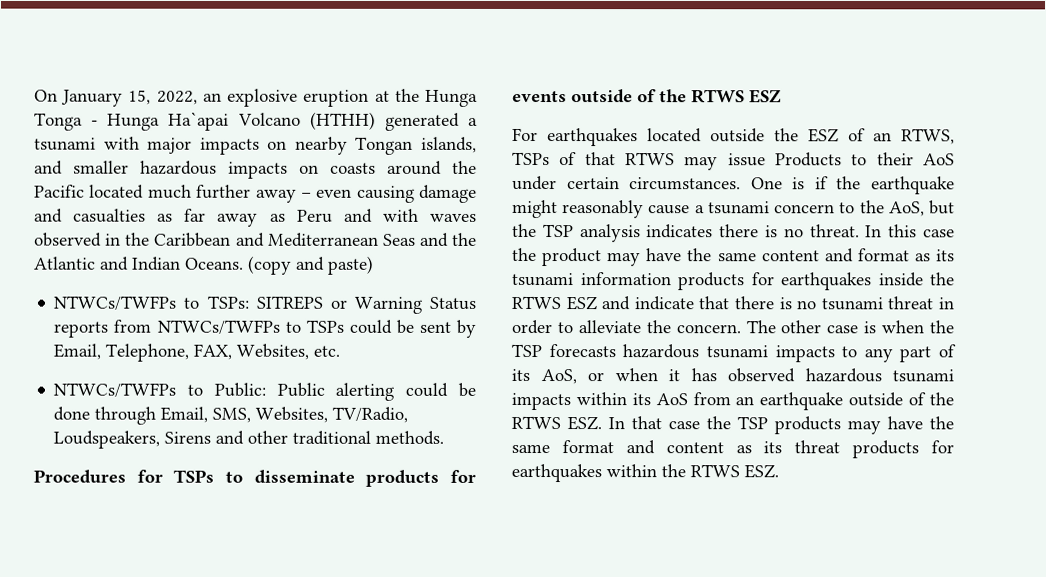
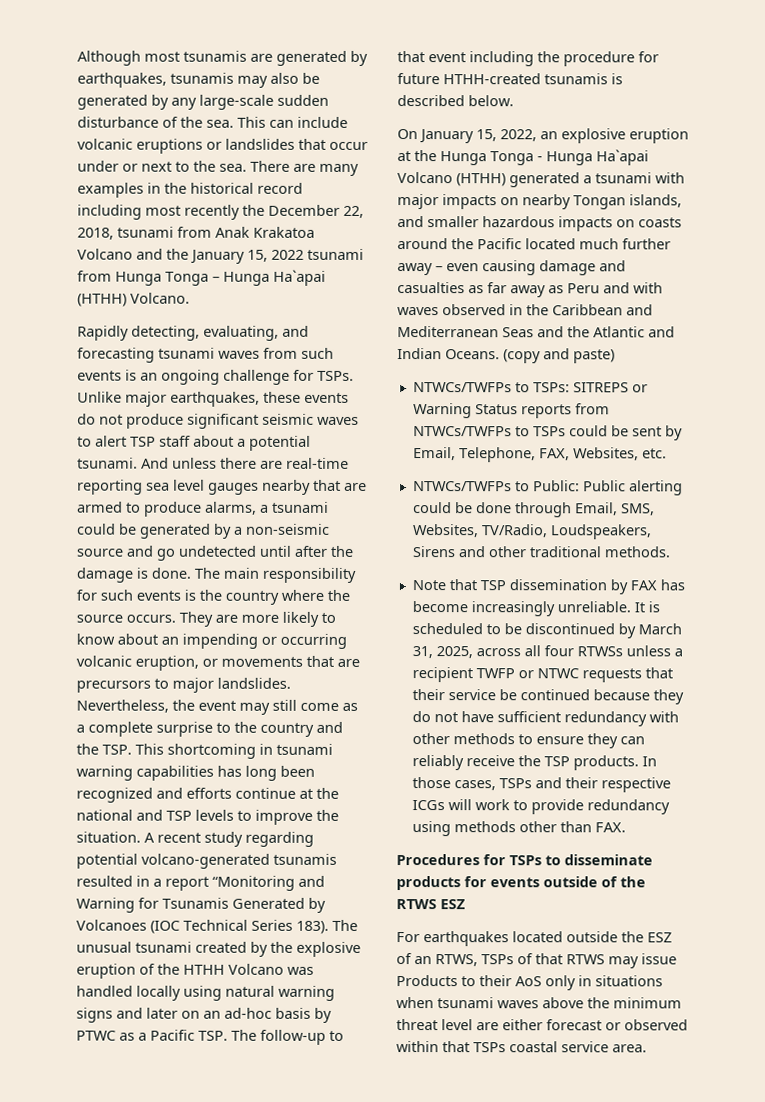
(34, 95) none -> [77,50,368,66] [77,72,320,88] [77,94,329,110] [77,116,348,128] [77,138,368,154] [77,160,359,176] [77,182,303,198] [77,204,364,220] [77,226,315,240] [77,248,364,264] [77,269,326,286] [77,292,190,307] [77,325,309,341] [77,347,334,363] [77,369,354,385] [77,391,349,407] [77,413,359,429] [77,435,311,451] [77,457,349,469] [77,479,367,495] [77,501,329,517] [77,523,330,539] [76,545,354,561] [76,567,356,583] [76,589,350,605] [76,611,336,627] [76,633,347,649] [76,655,360,671] [76,677,291,693] [76,699,358,715] [76,721,343,737] [76,743,333,759] [76,765,315,781] [76,787,339,803] [76,809,339,825] [76,831,314,847] [76,853,337,869] [76,875,325,891] [76,897,326,913] [76,919,358,934] [76,941,361,957] [76,963,314,979] [76,985,335,1001] [76,1007,332,1023] [76,1029,344,1045] [397,51,659,67] [397,73,623,85] [397,95,514,107] Although most tsunamis are generated by earthquakes, tsunamis may also be generated by any large-scale sudden disturbance of the sea. This can include volcanic eruptions or landslides that occur under or next to the sea. There are many examples in the historical record including most recently the December 22, 2018, tsunami from Anak Krakatoa Volcano and the January 15, 2022 tsunami from Hunga Tonga – Hunga Ha`apai (HTHH) Volcano. // Rapidly detecting, evaluating, and forecasting tsunami waves from such events is an ongoing challenge for TSPs. Unlike major earthquakes, these events do not produce significant seismic waves to alert TSP staff about a potential tsunami. And unless there are real-time reporting sea level gauges nearby that are armed to produce alarms, a tsunami could be generated by a non-seismic source and go undetected until after the damage is done. The main responsibility for such events is the country where the source occurs. They are more likely to know about an impending or occurring volcanic eruption, or movements that are precursors to major landslides. Nevertheless, the event may still come as a complete surprise to the country and the TSP. This shortcoming in tsunami warning capabilities has long been recognized and efforts continue at the national and TSP levels to improve the situation. A recent study regarding potential volcano-generated tsunamis resulted in a report “Monitoring and Warning for Tsunamis Generated by Volcanoes (IOC Technical Series 183). The unusual tsunami created by the explosive eruption of the HTHH Volcano was handled locally using natural warning signs and later on an ad-hoc basis by PTWC as a Pacific TSP. The follow-up to that event including the procedure for future HTHH-created tsunamis is described below. //
(445, 437) none -> [411,579,685,595] [411,601,660,617] [411,623,682,639] [411,645,683,659] [411,667,673,683] [411,689,684,705] [411,711,679,727] [411,733,645,749] [411,755,657,771] [411,777,671,793] [411,799,670,815] [411,821,626,837] // Note that TSP dissemination by FAX has become increasingly unreliable. It is scheduled to be discontinued by March 31, 2025, across all four RTWSs unless a recipient TWFP or NTWC requests that their service be continued because they do not have sufficient redundancy with other methods to ensure they can reliably receive the TSP products. In those cases, TSPs and their respective ICGs will work to provide redundancy using methods other than FAX.
[512,175,955,195] [512,199,955,219] [512,223,955,243] [512,247,955,267] [512,272,955,291] [511,295,955,311] [511,319,954,335] [511,343,956,363] [511,368,954,385] [511,392,954,411] [511,415,954,435] [511,440,954,459] [511,463,779,483] under certain circumstances. One is if the earthquake might reasonably cause a tsunami concern to the AoS, but the TSP analysis indicates there is no threat. In this case the product may have the same content and format as its tsunami information products for earthquakes inside the RTWS ESZ and indicate that there is no tsunami threat in order to alleviate the concern. The other case is when the TSP forecasts hazardous tsunami impacts to any part of its AoS, or when it has observed hazardous tsunami impacts within its AoS from an earthquake outside of the RTWS ESZ. In that case the TSP products may have the same format and content as its threat products for earthquakes within the RTWS ESZ. -> [545,975,663,991] [396,997,682,1009] [396,1019,688,1031] [396,1041,647,1053] only in situations when tsunami waves above the minimum threat level are either forecast or observed within that TSPs coastal service area.

